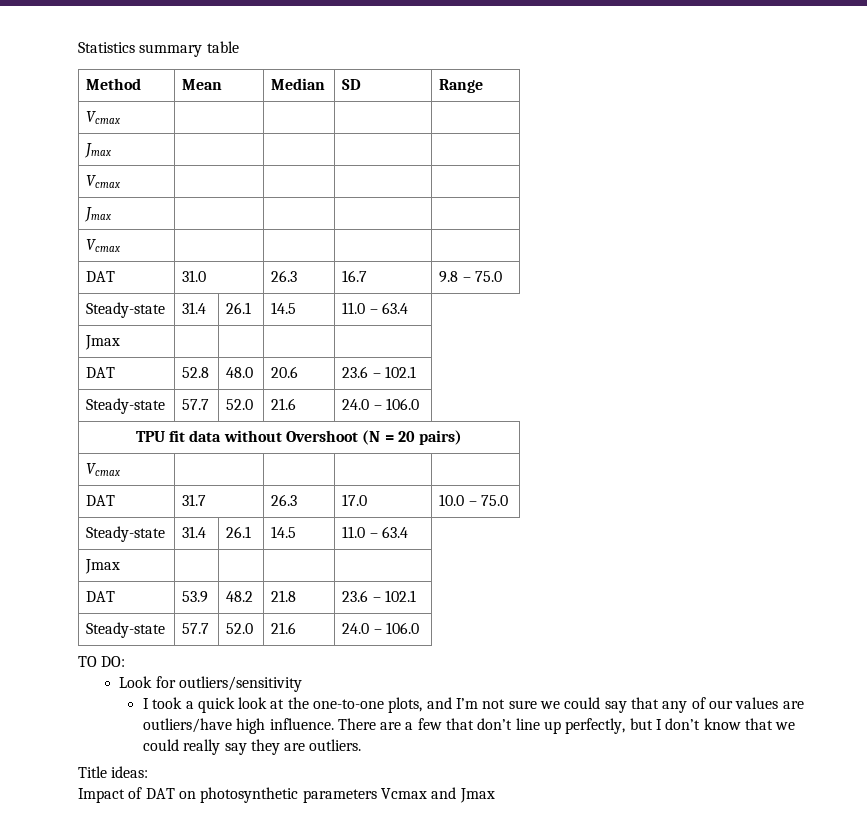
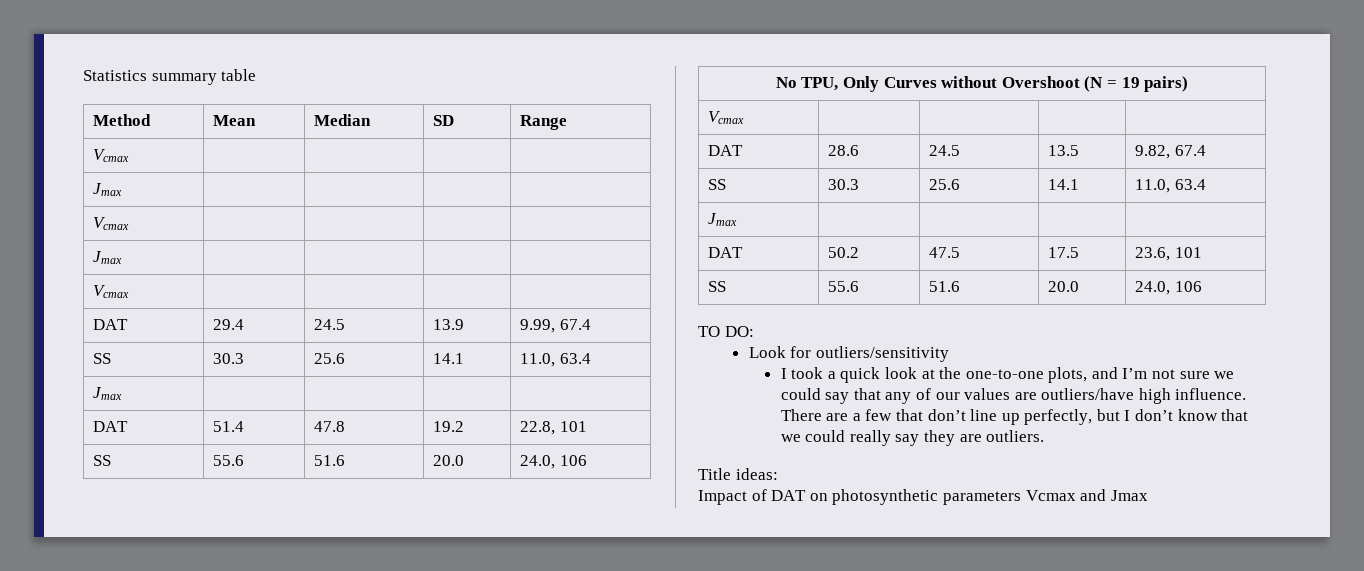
[182,270,207,282] [271,270,298,282] [342,270,368,282] [439,271,502,283] [86,302,166,318] [182,302,207,314] [226,302,252,314] [271,302,297,314] [342,302,408,314] [85,335,121,350] [86,367,116,378] [182,367,210,378] [226,367,254,378] [271,366,299,378] [342,366,416,378] [86,398,166,414] [182,399,210,410] [226,399,254,410] [271,398,297,410] [342,398,419,410] [135,430,222,442] 31.0 | 26.3 | 16.7 | 9.8 – 75.0 // Steady-state | 31.4 | 26.1 | 14.5 | 11.0 – 63.4 // Jmax | | | | // DAT | 52.8 | 48.0 | 20.6 | 23.6 – 102.1 // Steady-state | 57.7 | 52.0 | 21.6 | 24.0 – 106.0 // TPU fit data -> [213,319,245,330] [314,319,346,330] [433,319,465,330] [520,319,591,333] [93,353,112,364] [213,353,245,364] [314,353,346,364] [433,353,465,364] [520,353,591,367] [93,387,123,400] [93,421,129,432] [213,421,245,432] [314,421,346,432] [433,421,465,432] [520,421,587,435] [93,455,112,466] [213,455,245,466] [314,455,346,466] [433,455,465,466] [520,455,587,469] [775,76,937,92] 29.4 | 24.5 | 13.9 | 9.99, 67.4 // SS | 30.3 | 25.6 | 14.1 | 11.0, 63.4 // Jmax | | | | // DAT | 51.4 | 47.8 | 19.2 | 22.8, 101 // SS | 55.6 | 51.6 | 20.0 | 24.0, 106 // No TPU, Only Curves
[397,431,415,442] 20 -> [1121,77,1140,88] 19
[182,494,207,506] [271,494,298,506] [342,494,368,506] [439,494,508,506] [86,526,166,542] [182,526,207,538] [226,526,252,538] [271,526,297,538] [342,526,408,538] [85,559,121,574] [86,591,116,602] [182,591,209,603] [226,591,254,602] [271,590,297,602] [342,590,416,602] [86,622,166,638] [182,623,210,634] [226,623,254,634] [271,622,297,634] [342,622,419,634] 31.7 | 26.3 | 17.0 | 10.0 – 75.0 // Steady-state | 31.4 | 26.1 | 14.5 | 11.0 – 63.4 // Jmax | | | | // DAT | 53.9 | 48.2 | 21.8 | 23.6 – 102.1 // Steady-state | 57.7 | 52.0 | 21.6 | 24.0 – 106.0 -> [828,145,860,156] [929,145,961,156] [1048,145,1080,156] [1135,145,1206,159] [708,179,727,190] [828,179,860,190] [929,179,961,190] [1048,179,1080,190] [1135,179,1206,193] [708,213,738,226] [708,247,744,258] [828,247,860,258] [929,247,961,258] [1048,247,1080,258] [1135,247,1202,261] [708,281,727,292] [828,281,860,292] [929,281,961,292] [1048,281,1080,292] [1135,281,1202,295] 28.6 | 24.5 | 13.5 | 9.82, 67.4 // SS | 30.3 | 25.6 | 14.1 | 11.0, 63.4 // Jmax | | | | // DAT | 50.2 | 47.5 | 17.5 | 23.6, 101 // SS | 55.6 | 51.6 | 20.0 | 24.0, 106

